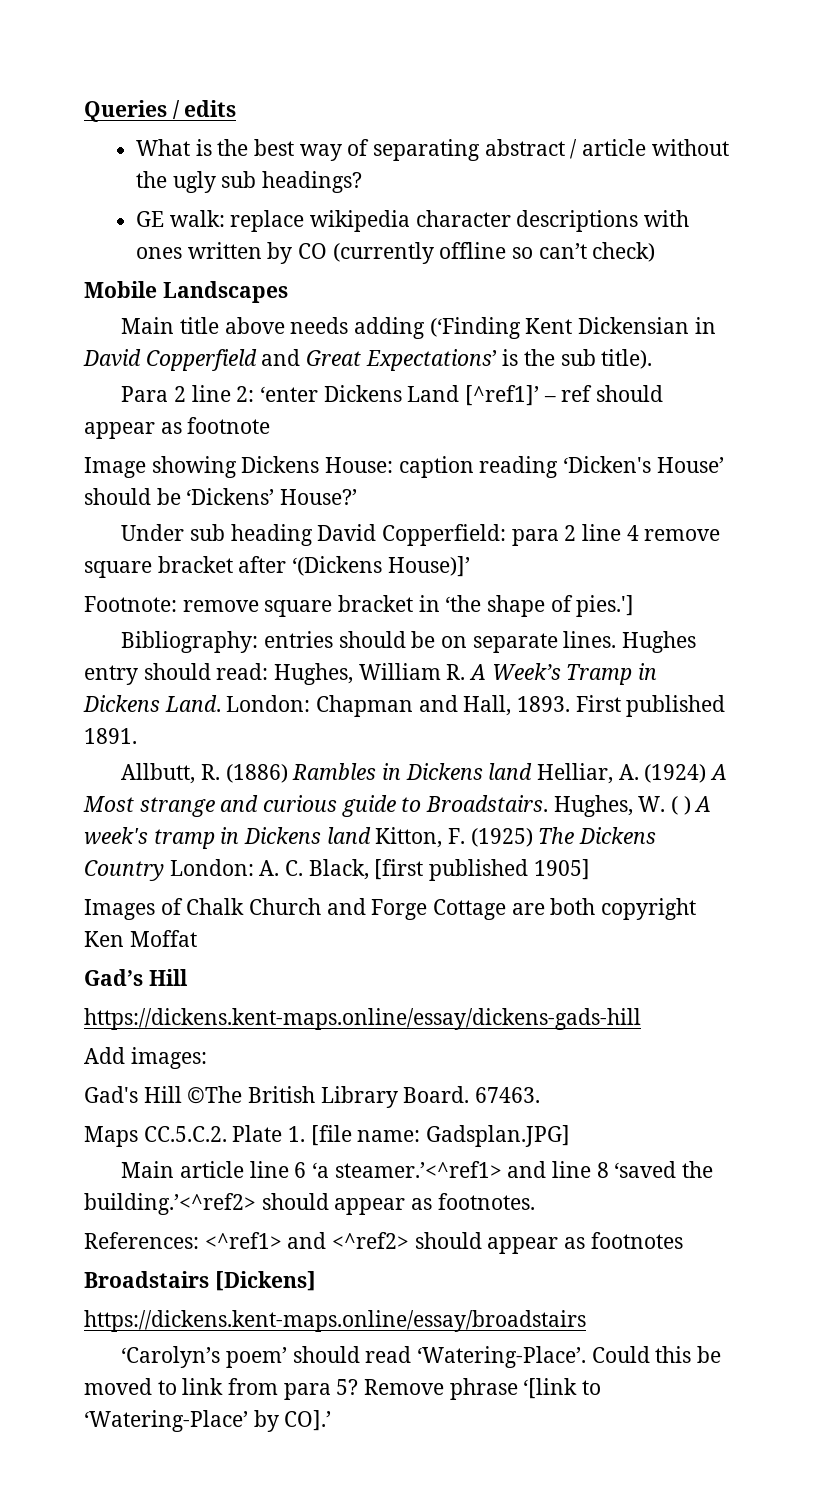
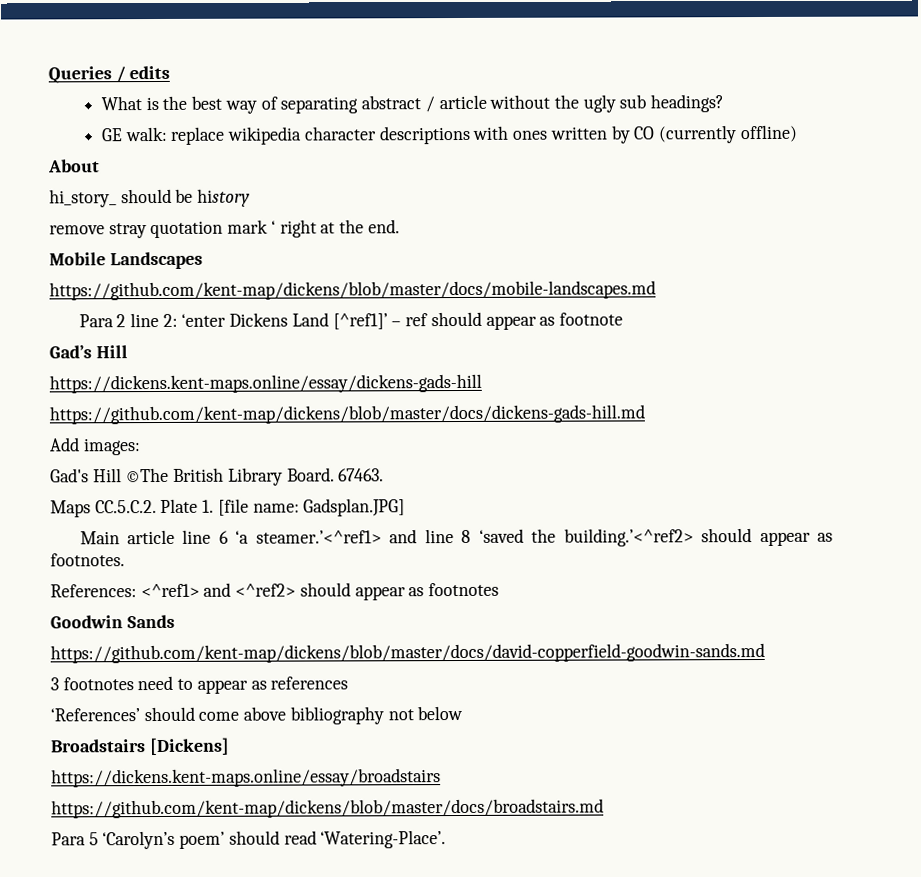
[439,242,656,262] [84,281,288,303] [121,317,716,339] [83,349,653,371] offline so can’t check) // Mobile Landscapes // Main title above needs adding (‘Finding Kent Dickensian in David Copperfield and Great Expectations’ is the sub title). -> [739,124,798,143] [48,159,100,173] [49,188,251,208] [49,219,400,239] [49,251,203,270] [49,280,656,301] offline) // About // hi_story_ should be history // remove stray quotation mark ‘ right at the end. // Mobile Landscapes // https://github.com/kent-map/dickens/blob/master/docs/mobile-landscapes.md
[84,456,724,478] [84,488,358,505] [121,524,721,546] [84,556,470,578] [84,595,635,617] [121,631,697,653] [84,663,658,685] [83,695,726,717] [84,728,137,744] [121,763,728,784] [83,795,712,817] [84,827,657,849] [84,859,590,881] [84,898,697,920] [84,930,197,947] // Image showing Dickens House: caption reading ‘Dicken's House’ should be ‘Dickens’ House?’ // Under sub heading David Copperfield: para 2 line 4 remove square bracket after ‘(Dickens House)]’ // Footnote: remove square bracket in ‘the shape of pies.'] // Bibliography: entries should be on separate lines. Hughes entry should read: Hughes, William R. A Week’s Tramp in Dickens Land. London: Chapman and Hall, 1893. First published 1891. // Allbutt, R. (1886) Rambles in Dickens land Helliar, A. (1924) A Most strange and curious guide to Broadstairs. Hughes, W. ( ) A week's tramp in Dickens land Kitton, F. (1925) The Dickens Country London: A. C. Black, [first published 1905] // Images of Chalk Church and Forge Cottage are both copyright Ken Moffat -> (623, 319) none
(641, 1019) none -> [49,404,645,425] // https://github.com/kent-map/dickens/blob/master/docs/dickens-gads-hill.md
(683, 1240) none -> [50,614,175,629] [50,642,765,664] [50,675,349,694] [50,705,464,725] // Goodwin Sands // https://github.com/kent-map/dickens/blob/master/docs/david-copperfield-goodwin-sands.md // 3 footnotes need to appear as references // ‘References’ should come above bibliography not below
(586, 1321) none -> [51,798,604,819] [51,832,99,846] https://github.com/kent-map/dickens/blob/master/docs/broadstairs.md // Para 5
[591,1346,722,1363] [84,1378,602,1400] [84,1410,332,1432] Could this be moved to link from para 5? Remove phrase ‘[link to ‘Watering-Place’ by CO].’ -> (447, 839) none

